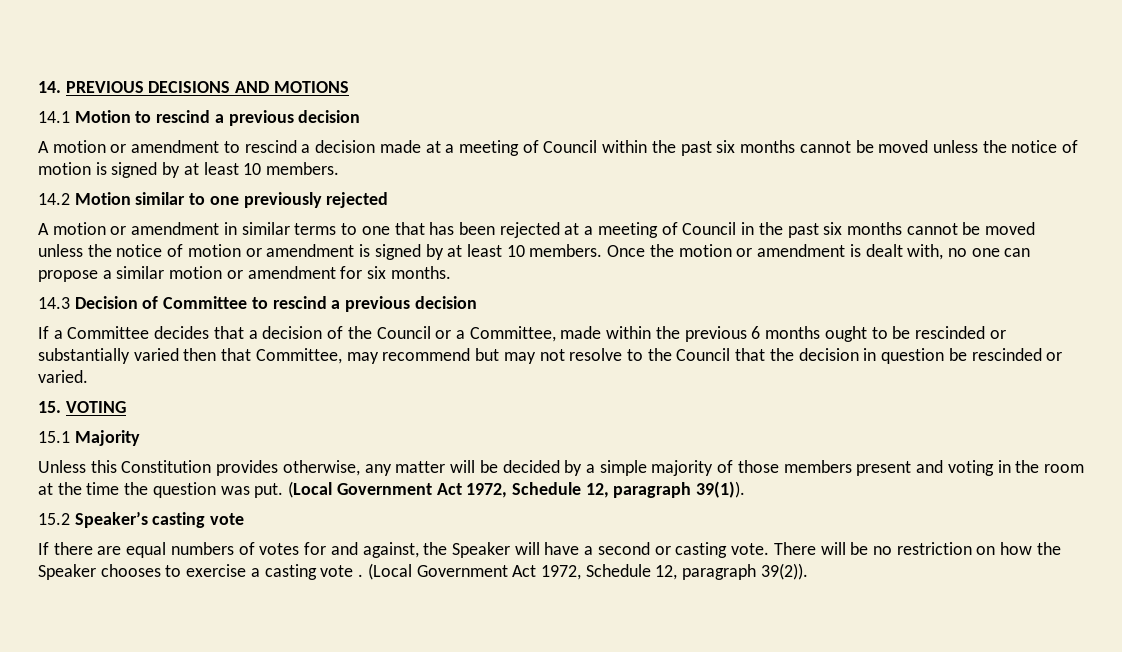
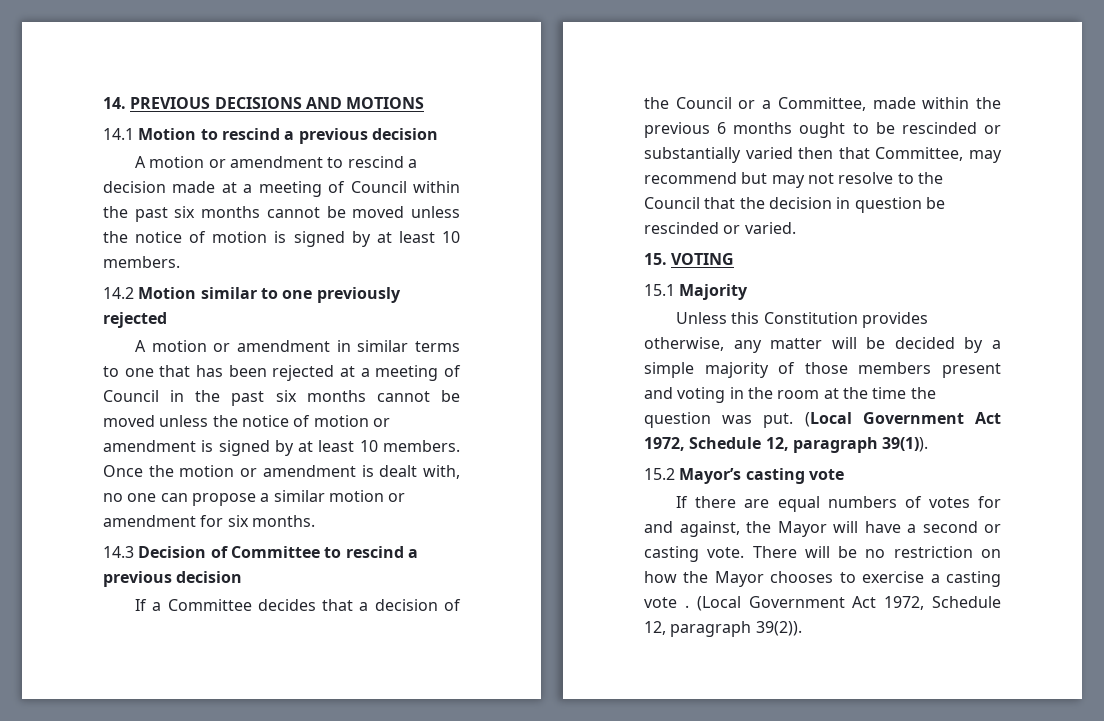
[74,511,148,528] Speaker’s -> [679,468,742,484] Mayor’s
[451,542,510,558] Speaker -> [777,521,827,537] Mayor
[38,564,96,580] Speaker -> [714,571,764,587] Mayor

